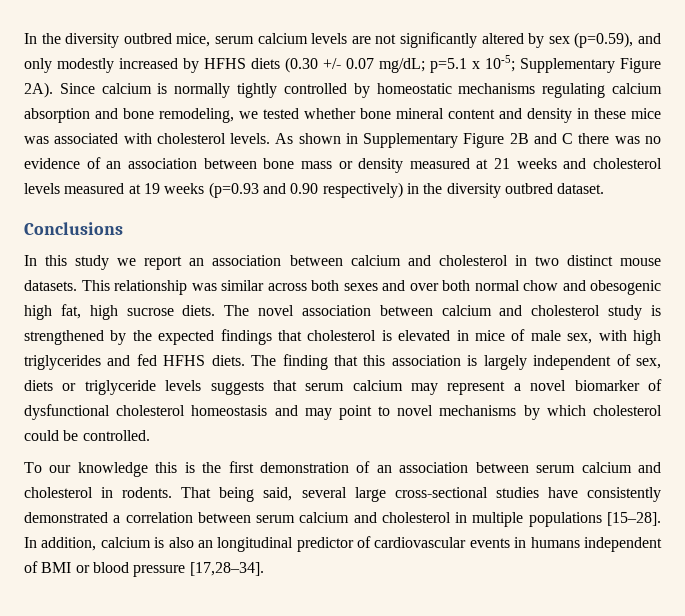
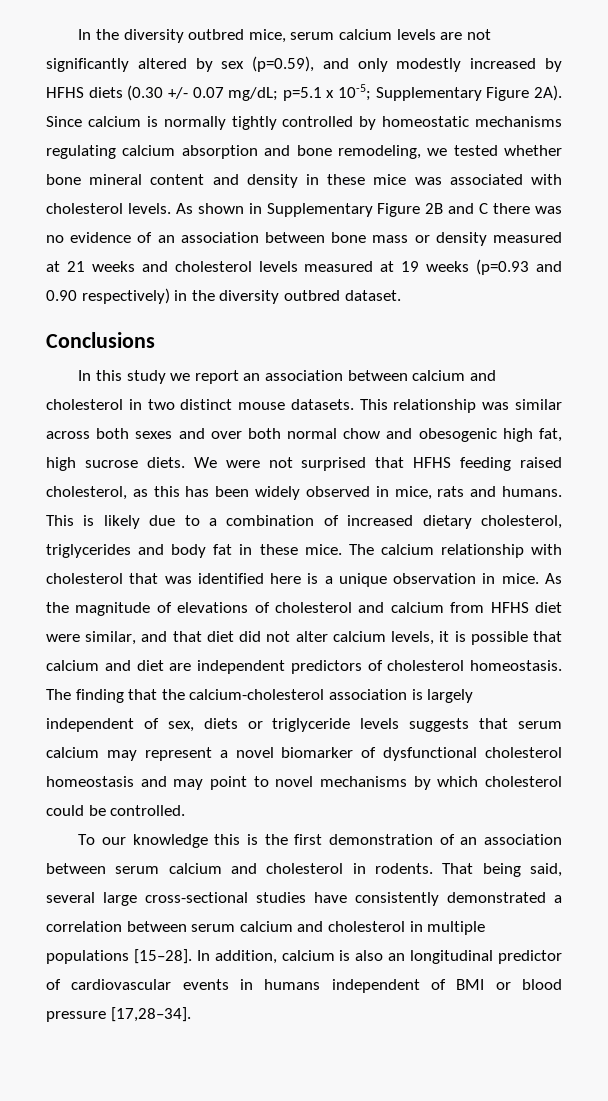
[224,305,661,320] [24,329,661,345] [24,354,245,370] The novel association between calcium and cholesterol study is strengthened by the expected findings that cholesterol is elevated in mice of male sex, with high triglycerides and fed HFHS diets. -> [193,457,562,471] [46,486,562,500] [46,515,562,529] [46,544,562,558] [46,573,562,587] [46,602,562,616] [46,631,562,645] [46,660,562,674] We were not surprised that HFHS feeding raised cholesterol, as this has been widely observed in mice, rats and humans. This is likely due to a combination of increased dietary cholesterol, triglycerides and body fat in these mice. The calcium relationship with cholesterol that was identified here is a unique observation in mice. As the magnitude of elevations of cholesterol and calcium from HFHS diet were similar, and that diet did not alter calcium levels, it is possible that calcium and diet are independent predictors of cholesterol homeostasis.
[363,355,386,366] this -> [161,689,325,700] the calcium-cholesterol

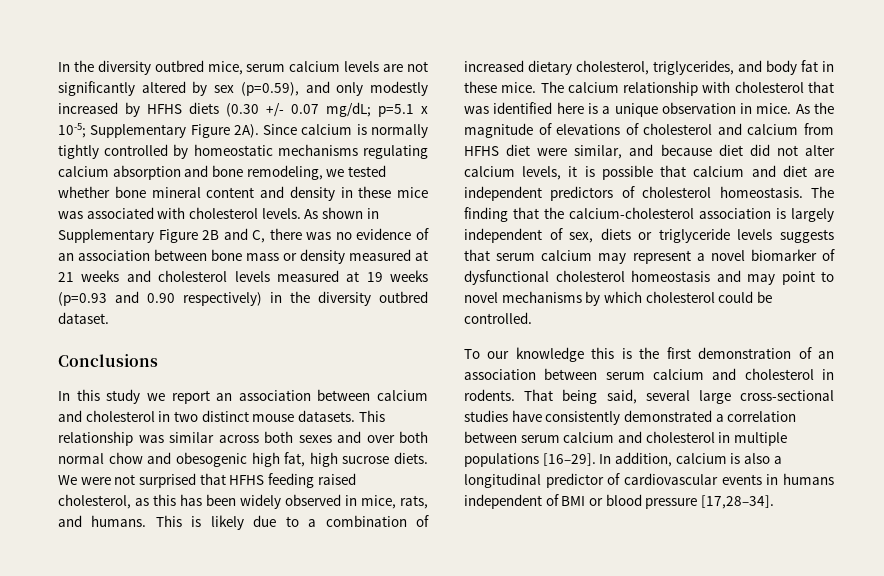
[479,203,489,214] C -> [252,230,266,243] C,
[437,486,465,497] rats -> [400,495,428,509] rats,
[46,544,131,558] triglycerides -> [653,60,734,75] triglycerides,
[172,631,202,642] that -> [660,144,712,156] because
[133,949,192,964] [15–28]. -> [542,453,596,466] [16–29].
[388,953,406,961] an -> [773,456,782,464] a

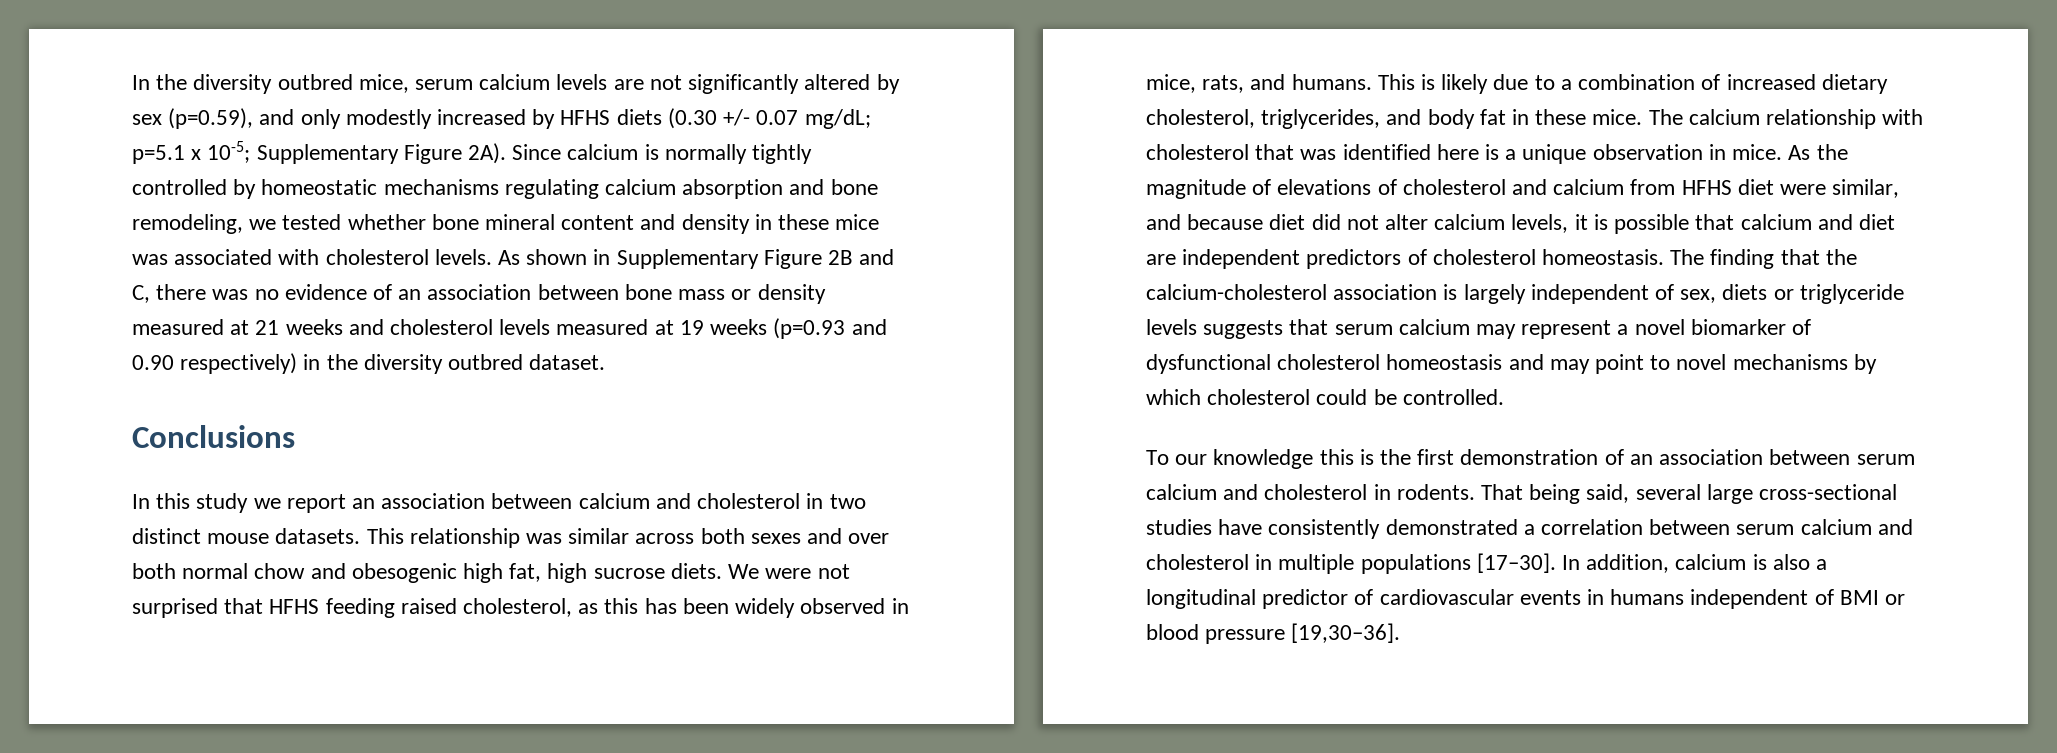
[542,453,596,466] [16–29]. -> [1476,553,1556,573] [17–30].
[700,495,774,509] [17,28–34]. -> [1291,623,1401,643] [19,30–36].

